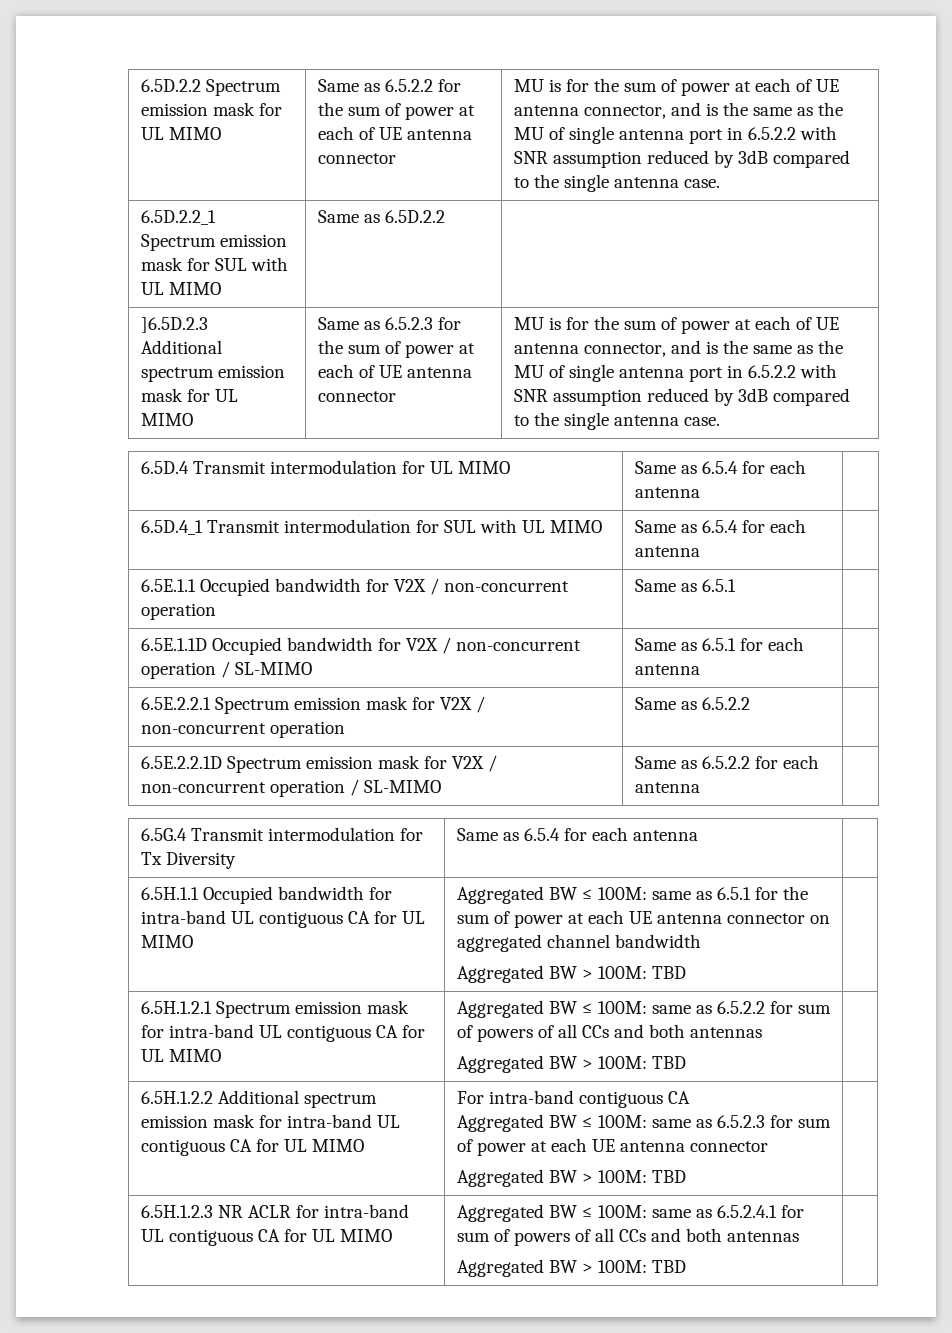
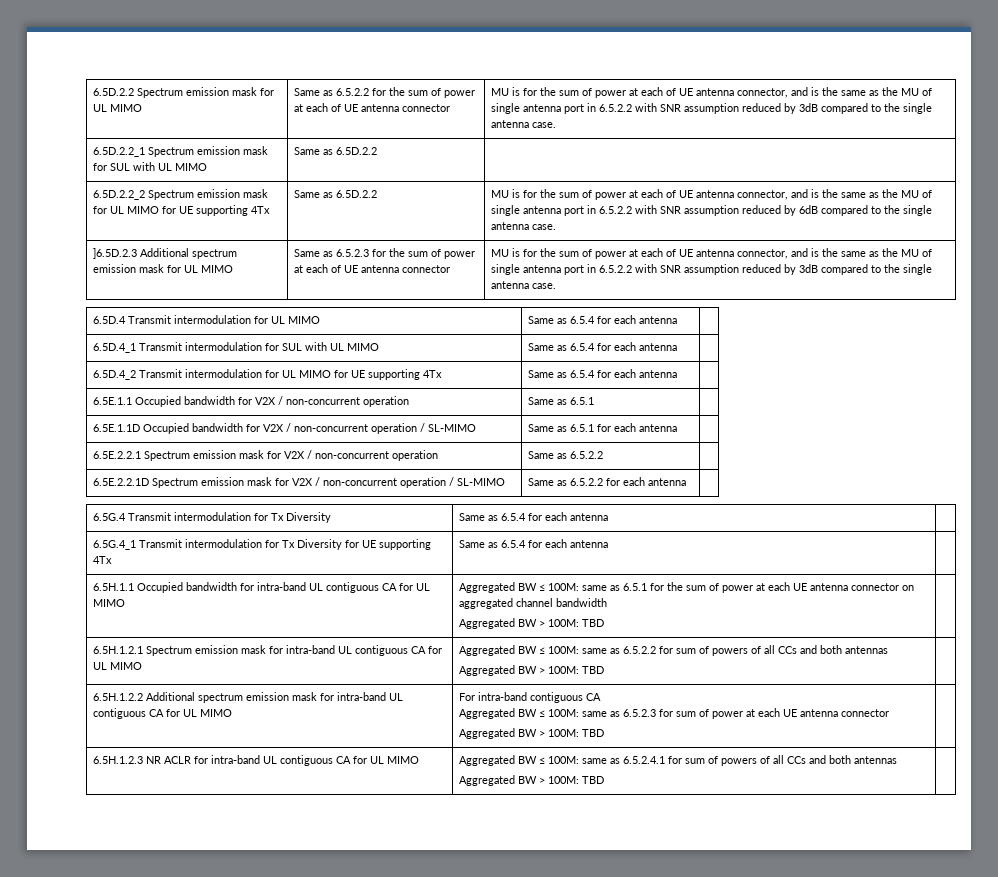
(445, 216) none -> [93,189,269,200] [93,205,271,216] [294,190,378,198] [491,189,933,200] [491,205,933,216] [491,222,557,230] // 6.5D.2.2_2 Spectrum emission mask for UL MIMO for UE supporting 4Tx | Same as 6.5D.2.2 | MU is for the sum of power at each of UE antenna connector, and is the same as the MU of single antenna port in 6.5.2.2 with SNR assumption reduced by 6dB compared to the single antenna case.
(700, 551) none -> [93,369,443,380] [528,369,678,378] // 6.5D.4_2 Transmit intermodulation for UL MIMO for UE supporting 4Tx | Same as 6.5.4 for each antenna |
(698, 835) none -> [93,539,432,550] [93,556,113,564] [459,539,609,548] // 6.5G.4_1 Transmit intermodulation for Tx Diversity for UE supporting 4Tx | Same as 6.5.4 for each antenna |

